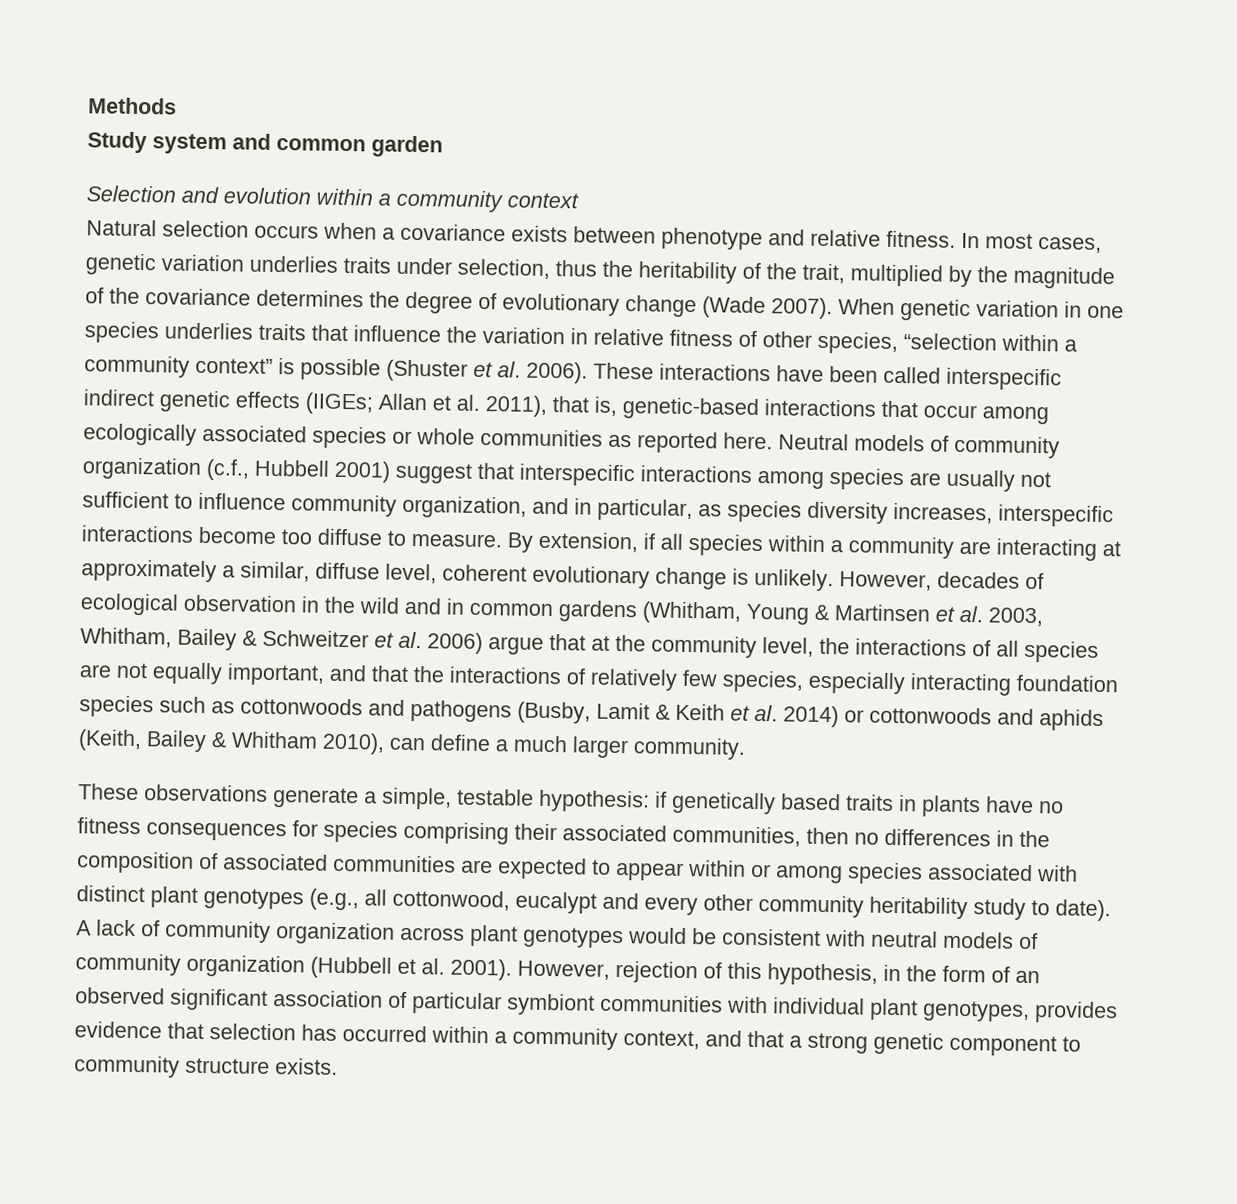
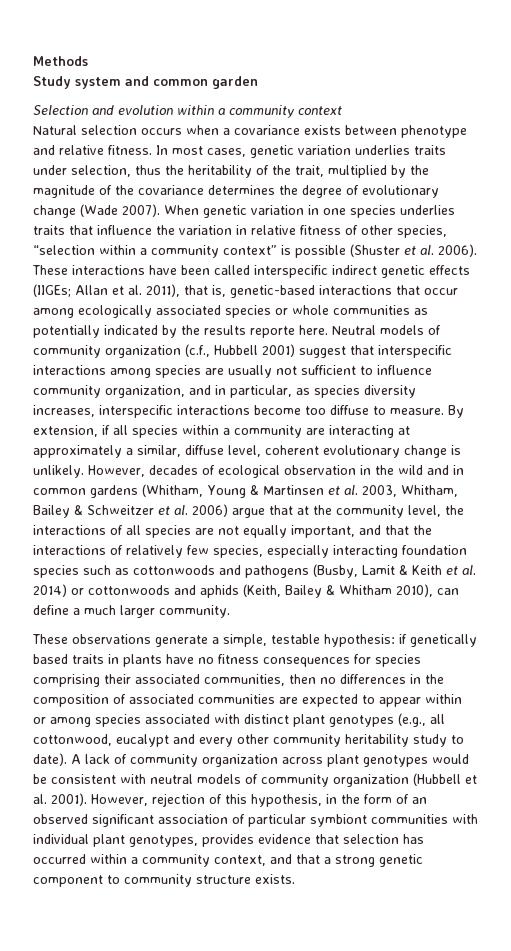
[637,431,718,454] reported -> [33,325,295,338] potentially indicated by the results reporte

